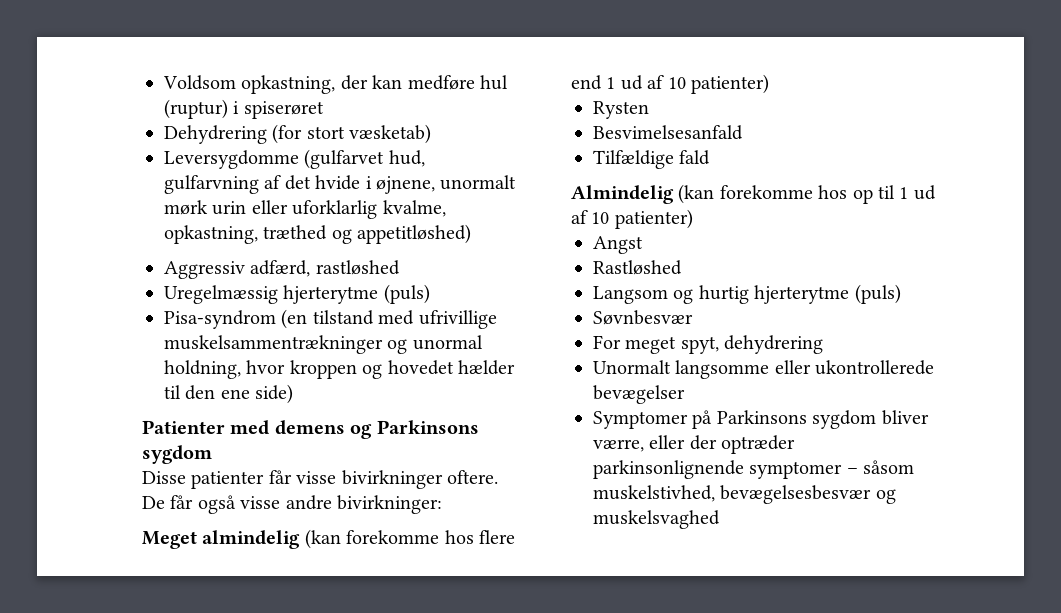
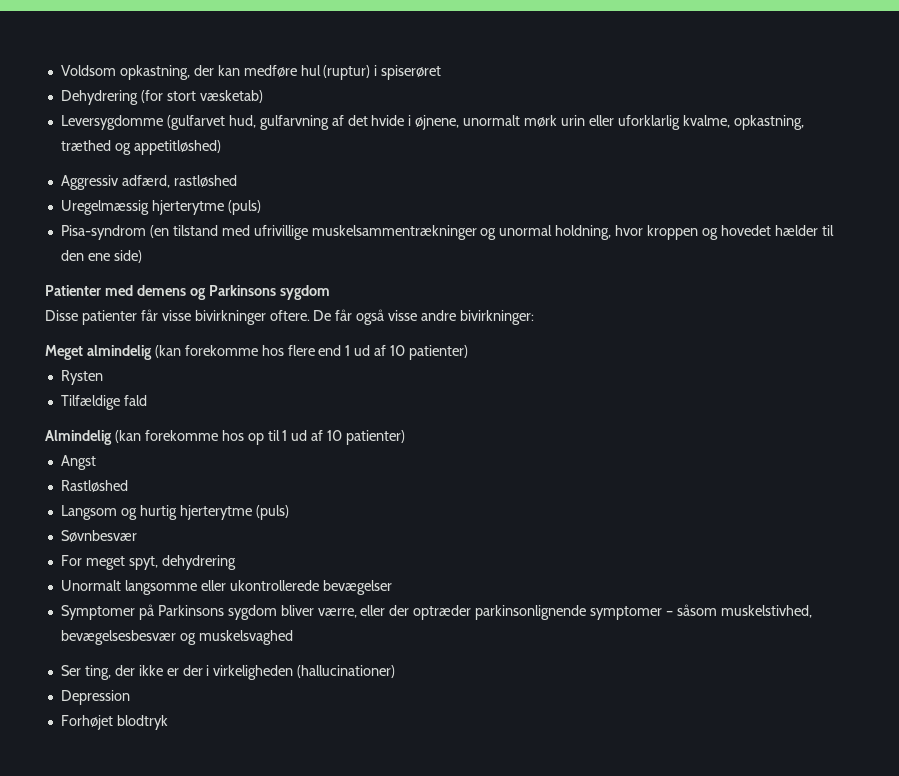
[593,125,743,140] // Besvimelsesanfald -> (103, 377) none
(720, 519) none -> [60,665,396,680] [60,690,130,705] [60,715,168,730] // Ser ting, der ikke er der i virkeligheden (hallucinationer) // Depression // Forhøjet blodtryk

